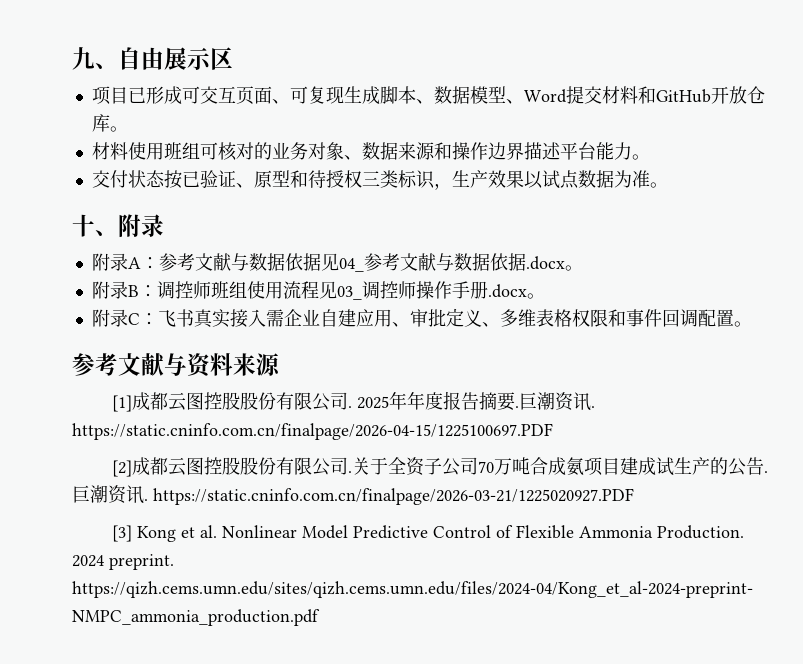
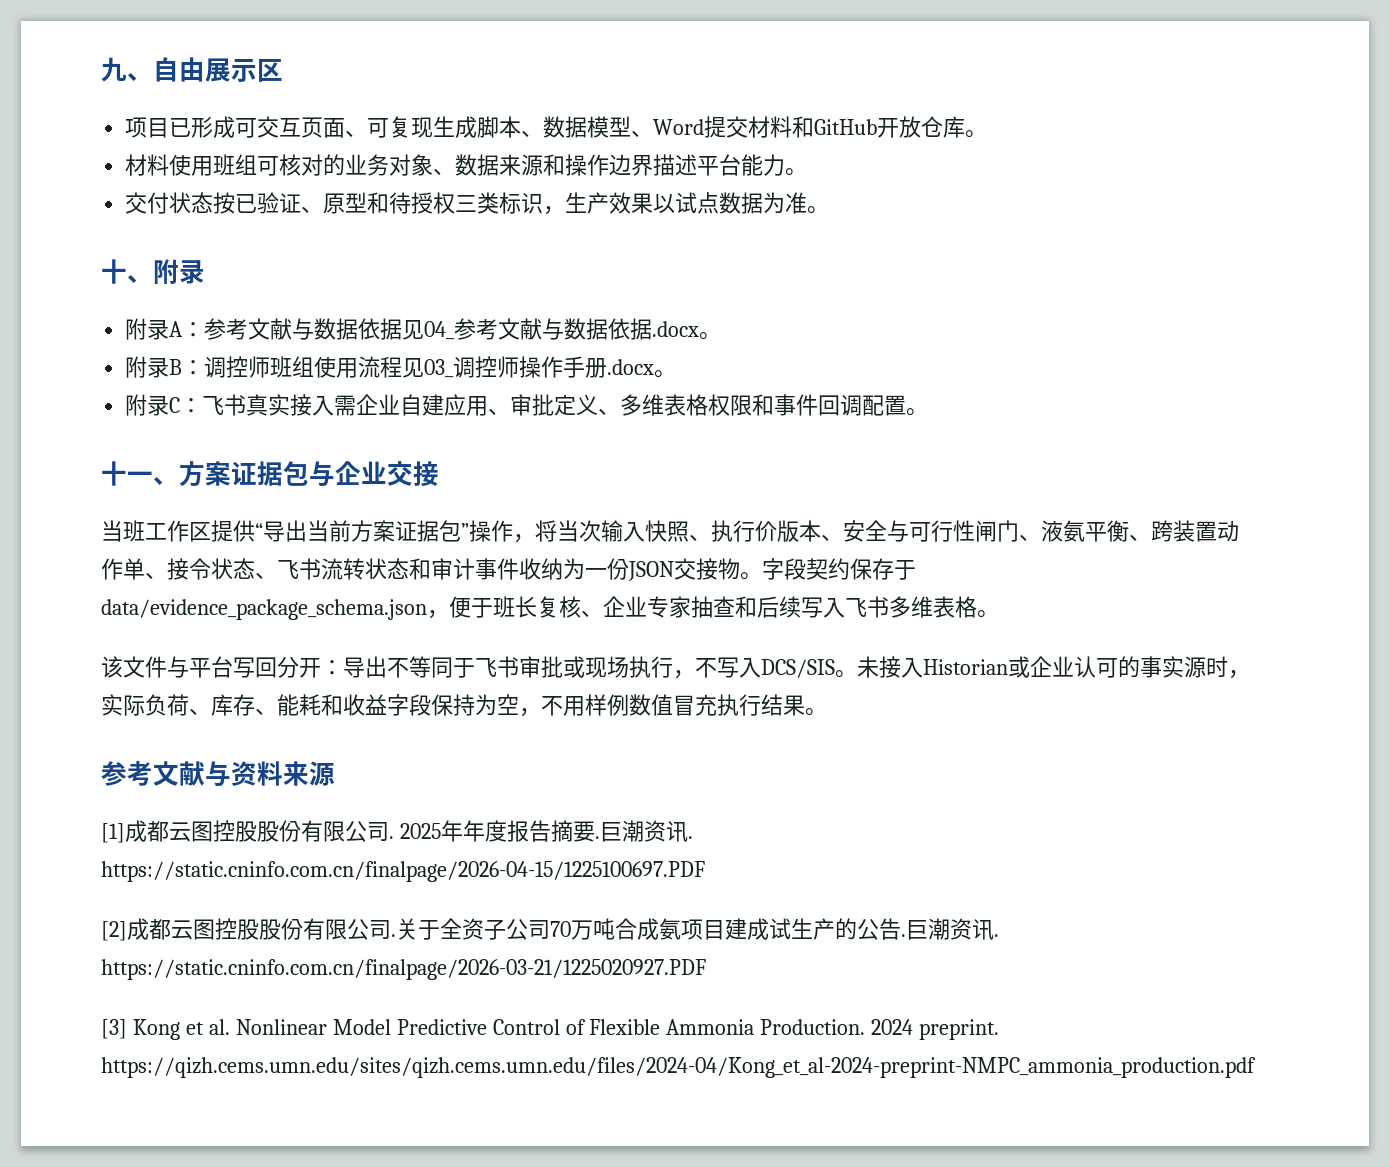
(752, 324) none -> [101,461,439,487] [101,520,1239,543] [101,558,916,581] [101,596,999,620] [101,656,1250,679] [101,694,827,717] // 十一、方案证据包与企业交接 // 当班工作区提供“导出当前方案证据包”操作，将当次输入快照、执行价版本、安全与可行性闸门、液氨平衡、跨装置动作单、接令状态、飞书流转状态和审计事件收纳为一份JSON交接物。字段契约保存于data/evidence_package_schema.json，便于班长复核、企业专家抽查和后续写入飞书多维表格。 // 该文件与平台写回分开：导出不等同于飞书审批或现场执行，不写入DCS/SIS。未接入Historian或企业认可的事实源时，实际负荷、库存、能耗和收益字段保持为空，不用样例数值冒充执行结果。

